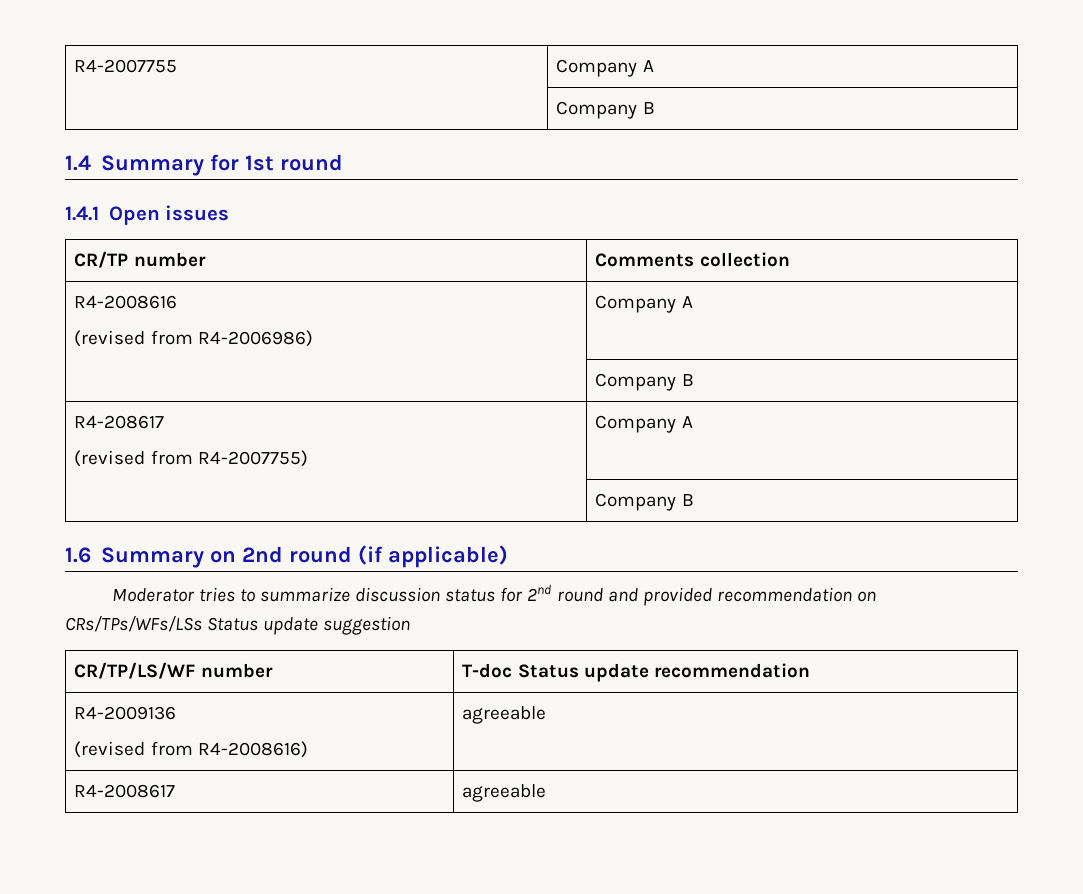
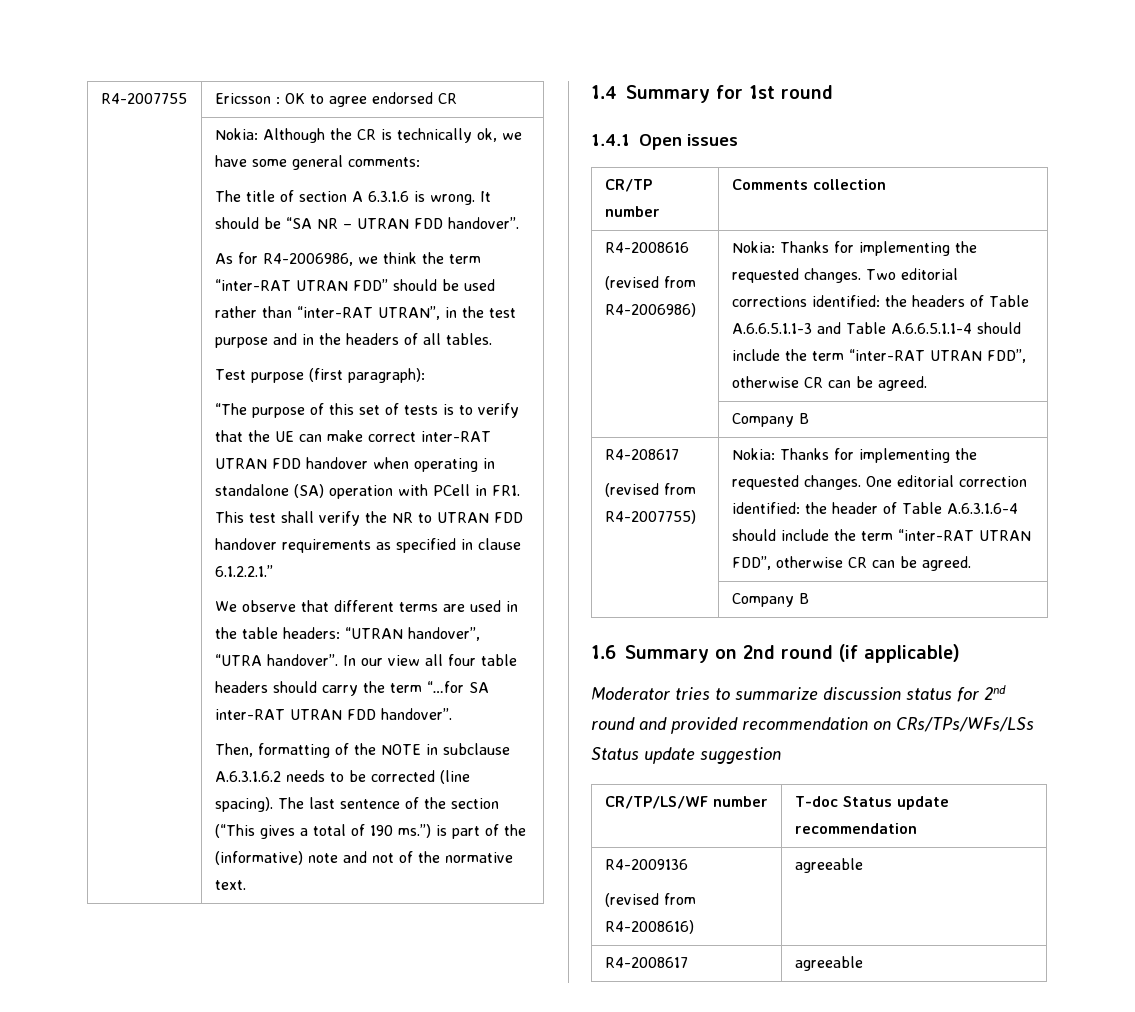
[556,59,654,77] [556,101,655,119] Company A // | Company B -> [214,92,457,107] [214,128,522,143] [214,155,420,170] [214,190,491,205] [214,217,519,229] [214,252,481,266] [214,279,495,291] [214,306,516,320] [214,333,492,348] [214,368,425,383] [214,403,519,418] [214,430,491,442] [214,457,495,472] [214,484,520,499] [214,511,523,526] [214,538,521,553] [214,565,273,577] [214,600,518,612] [214,627,480,641] [214,654,517,666] [214,681,489,696] [214,708,452,720] [214,743,510,758] [214,770,470,784] [214,797,499,812] [214,824,526,839] [214,851,513,865] [214,880,246,890] Ericsson : OK to agree endorsed CR // | Nokia: Although the CR is technically ok, we have some general comments: // The title of section A 6.3.1.6 is wrong. It should be “SA NR – UTRAN FDD handover”. // As for R4-2006986, we think the term “inter-RAT UTRAN FDD” should be used rather than “inter-RAT UTRAN”, in the test purpose and in the headers of all tables. // Test purpose (first paragraph): // “The purpose of this set of tests is to verify that the UE can make correct inter-RAT UTRAN FDD handover when operating in standalone (SA) operation with PCell in FR1. This test shall verify the NR to UTRAN FDD handover requirements as specified in clause 6.1.2.2.1.” // We observe that different terms are used in the table headers: “UTRAN handover”, “UTRA handover”. In our view all four table headers should carry the term “…for SA inter-RAT UTRAN FDD handover”. // Then, formatting of the NOTE in subclause A.6.3.1.6.2 needs to be corrected (line spacing). The last sentence of the section (“This gives a total of 190 ms.”) is part of the (informative) note and not of the normative text.
[595,295,693,313] Company A -> [731,241,977,256] [731,268,958,283] [731,295,1029,307] [731,322,1021,334] [731,349,1026,363] [731,376,927,391] Nokia: Thanks for implementing the requested changes. Two editorial corrections identified: the headers of Table A.6.6.5.1.1-3 and Table A.6.6.5.1.1-4 should include the term “inter-RAT UTRAN FDD”, otherwise CR can be agreed.
[595,415,693,433] Company A -> [731,448,977,463] [731,475,1027,490] [731,502,1018,514] [731,529,1031,541] [731,556,971,571] Nokia: Thanks for implementing the requested changes. One editorial correction identified: the header of Table A.6.3.1.6-4 should include the term “inter-RAT UTRAN FDD”, otherwise CR can be agreed.

